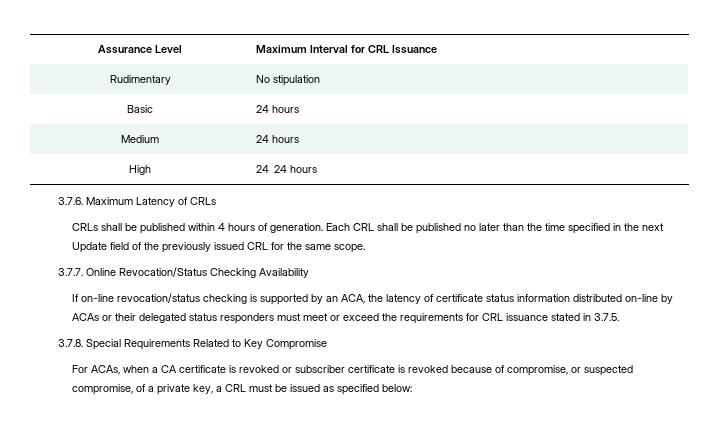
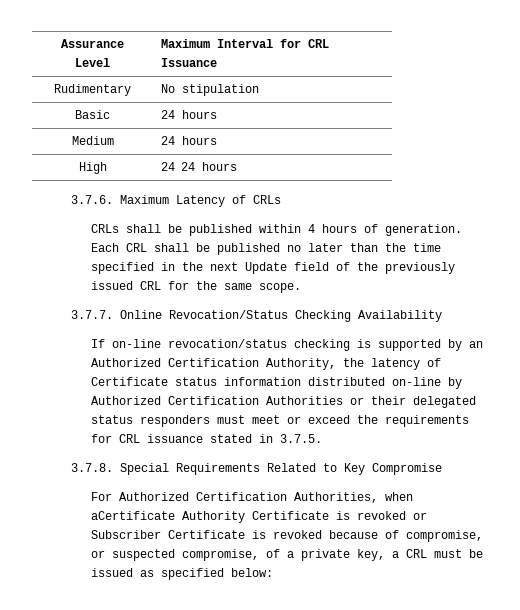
[340,294,365,304] ACA, -> [90,358,336,370] Authorized Certification Authority,
[435,294,483,302] certificate -> [90,377,168,386] Certificate
[71,313,99,321] ACAs -> [90,396,343,405] Authorized Certification Authorities
[90,365,226,375] ACAs, when a CA certificate -> [118,492,413,503] [90,511,329,523] Authorized Certification Authorities, when aCertificate Authority Certificate
[294,365,395,373] subscriber certificate -> [90,530,245,539] Subscriber Certificate

